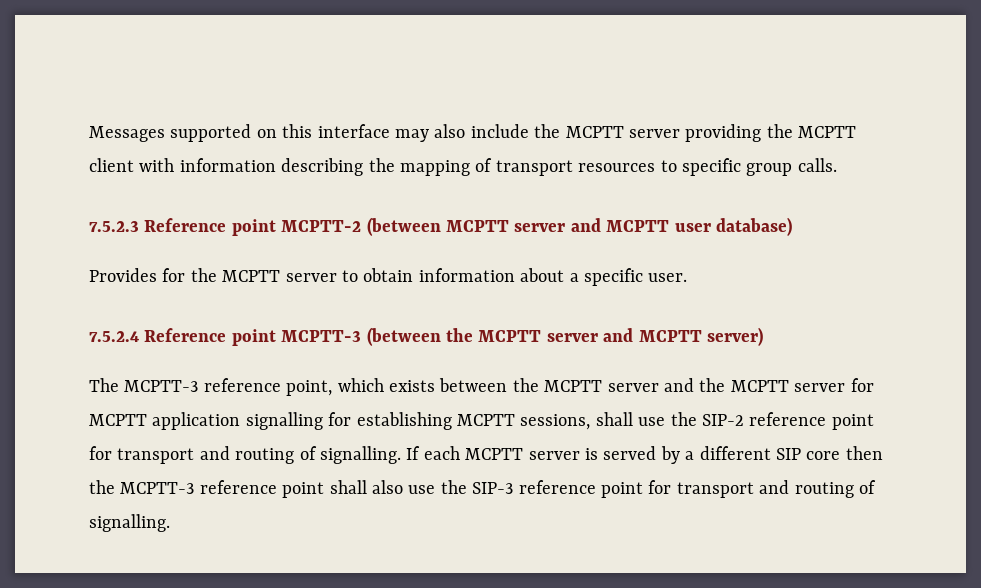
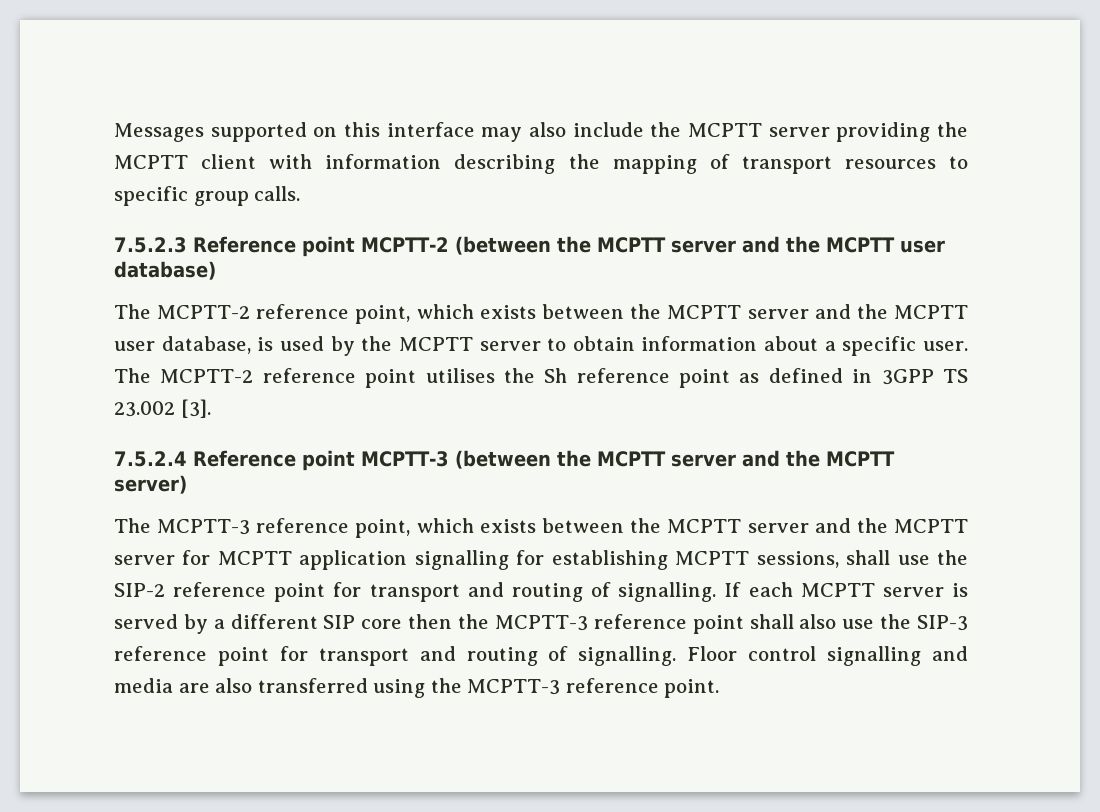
[446,218,601,232] MCPTT server and -> [556,236,820,253] the MCPTT server and the
[89,268,186,282] Provides for -> [114,304,968,324] [114,336,355,356] The MCPTT-2 reference point, which exists between the MCPTT server and the MCPTT user database, is used by
(688, 277) none -> [114,368,968,388] [114,399,211,418] The MCPTT-2 reference point utilises the Sh reference point as defined in 3GPP TS 23.002 [3].
(634, 335) none -> [785,450,820,467] the
(170, 523) none -> [687,646,968,666] [114,678,720,698] Floor control signalling and media are also transferred using the MCPTT-3 reference point.

